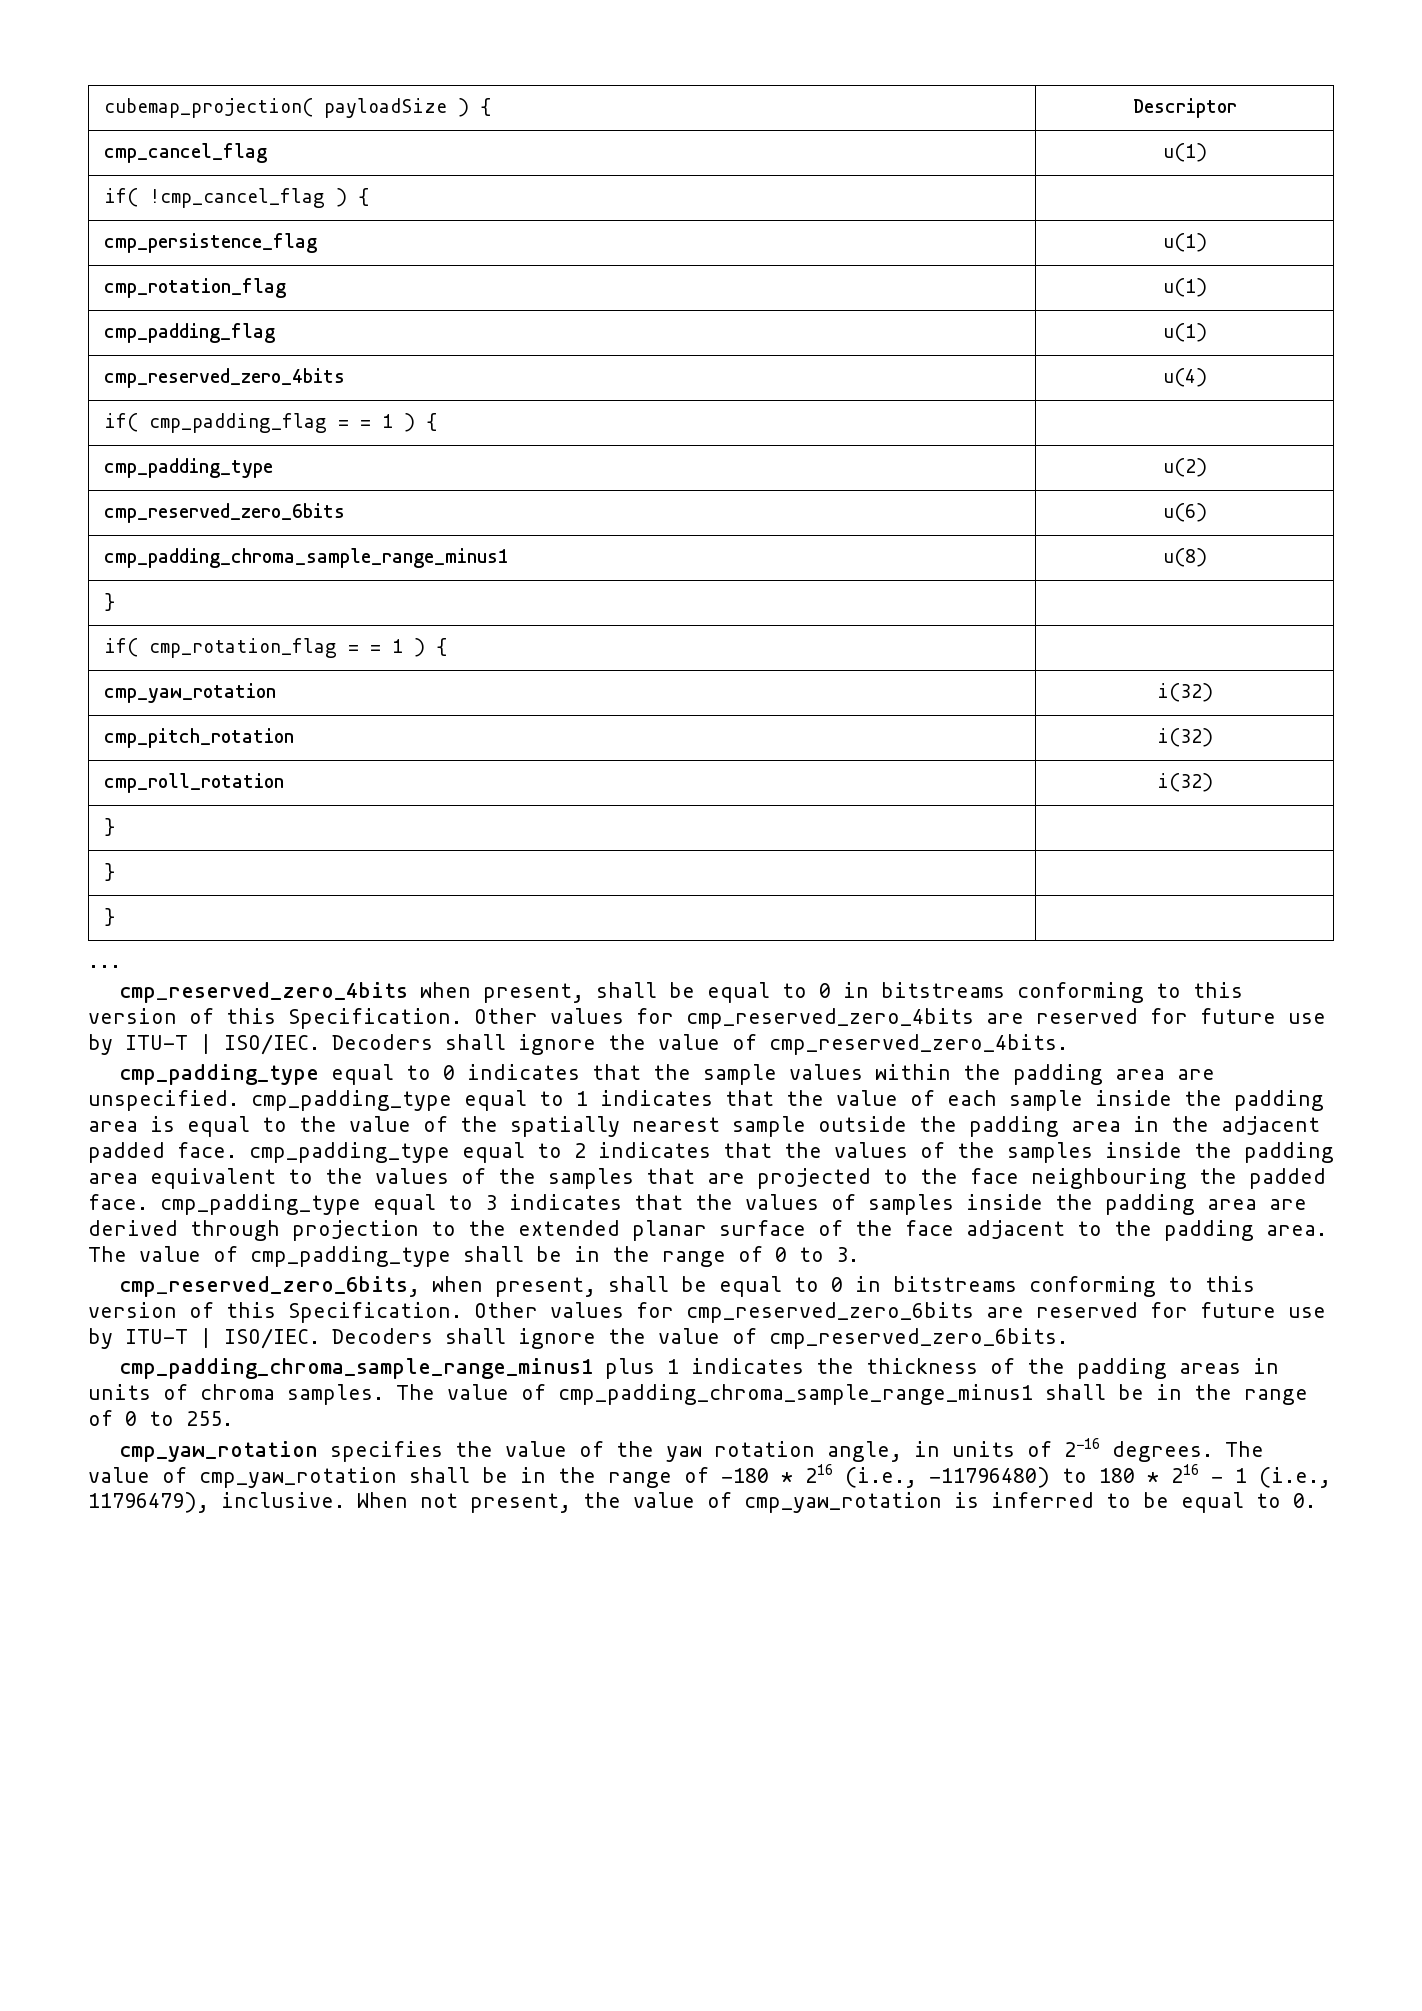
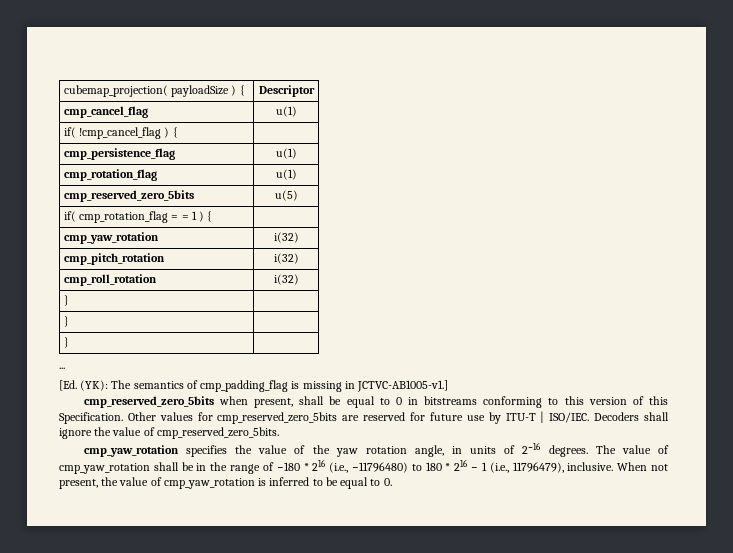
[104,323,276,343] [1162,323,1207,342] [104,368,346,388] [1162,368,1207,387] [104,413,438,433] [104,458,274,478] [1162,458,1207,477] [104,503,346,523] [1162,503,1207,522] [104,548,510,568] [1162,548,1207,567] [104,593,116,611] cmp_padding_flag | u(1) // cmp_reserved_zero_4bits | u(4) // if( cmp_padding_flag = = 1 ) { | // cmp_padding_type | u(2) // cmp_reserved_zero_6bits | u(6) // cmp_padding_chroma_sample_range_minus1 | u(8) // } | -> [63,190,194,202] [274,190,298,201] cmp_reserved_zero_5bits | u(5)
[119,982,409,1003] cmp_reserved_zero_4bits -> [59,380,449,392] [83,396,214,408] [Ed. (YK): The semantics of cmp_padding_flag is missing in JCTVC-AB1005-v1.] // cmp_reserved_zero_5bits
[686,1008,974,1029] cmp_reserved_zero_4bits -> [217,412,338,424] cmp_reserved_zero_5bits
[769,1034,1068,1055] [119,1064,1216,1085] [88,1090,1324,1111] [88,1116,1320,1137] [88,1142,1334,1163] [88,1168,1326,1189] [88,1194,1307,1215] [88,1220,1327,1241] [88,1246,859,1267] [119,1276,1256,1297] [88,1302,1326,1323] [88,1328,1068,1349] [119,1358,1280,1379] [88,1384,1308,1405] [88,1410,233,1426] cmp_reserved_zero_4bits. // cmp_padding_type equal to 0 indicates that the sample values within the padding area are unspecified. cmp_padding_type equal to 1 indicates that the value of each sample inside the padding area is equal to the value of the spatially nearest sample outside the padding area in the adjacent padded face. cmp_padding_type equal to 2 indicates that the values of the samples inside the padding area equivalent to the values of the samples that are projected to the face neighbouring the padded face. cmp_padding_type equal to 3 indicates that the values of samples inside the padding area are derived through projection to the extended planar surface of the face adjacent to the padding area. The value of cmp_padding_type shall be in the range of 0 to 3. // cmp_reserved_zero_6bits, when present, shall be equal to 0 in bitstreams conforming to this version of this Specification. Other values for cmp_reserved_zero_6bits are reserved for future use by ITU-T | ISO/IEC. Decoders shall ignore the value of cmp_reserved_zero_6bits. // cmp_padding_chroma_sample_range_minus1 plus 1 indicates the thickness of the padding areas in units of chroma samples. The value of cmp_padding_chroma_sample_range_minus1 shall be in the range of 0 to 255. -> [156,427,279,439] cmp_reserved_zero_5bits.

